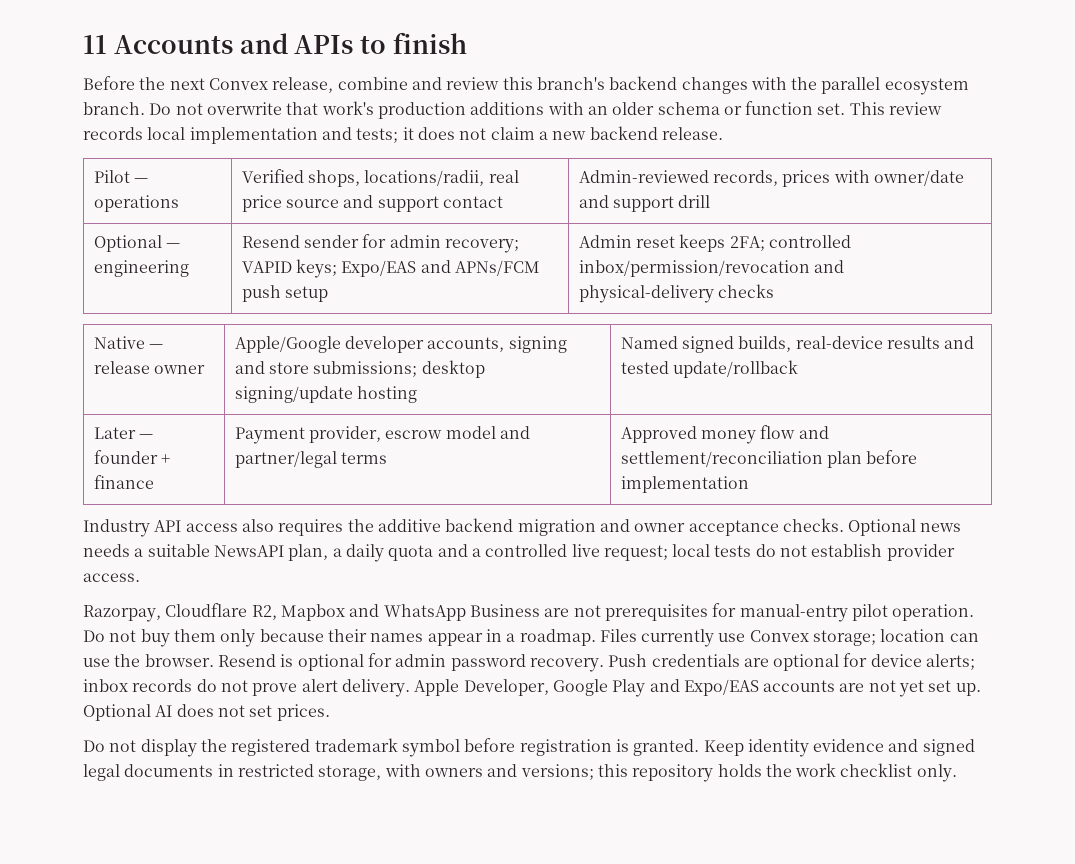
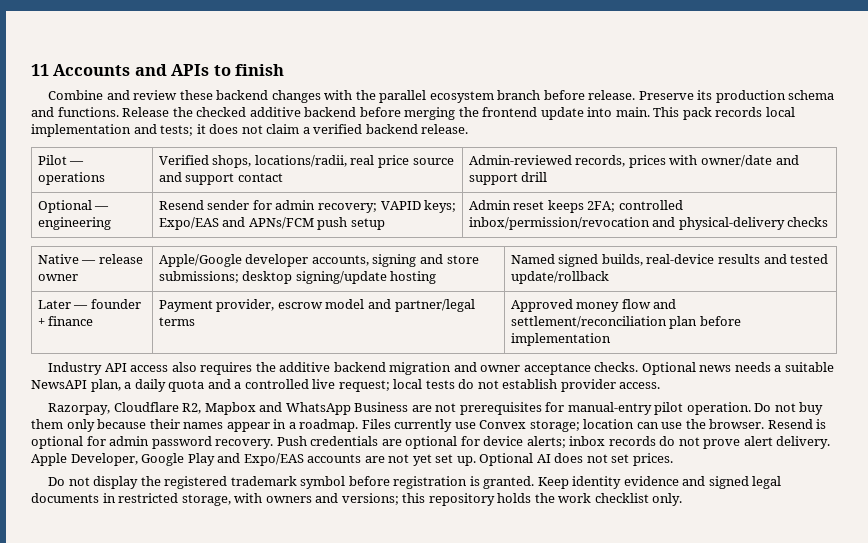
[83,76,605,93] Before the next Convex release, combine and review this branch's -> [48,90,213,100] Combine and review these
[83,101,943,119] branch. Do not overwrite that work's production additions with an older schema or function set. This review -> [497,90,835,103] [31,107,712,120] branch before release. Preserve its production schema and functions. Release the checked additive backend before merging the frontend update into main. This pack
[552,131,587,140] new -> [313,124,363,134] verified

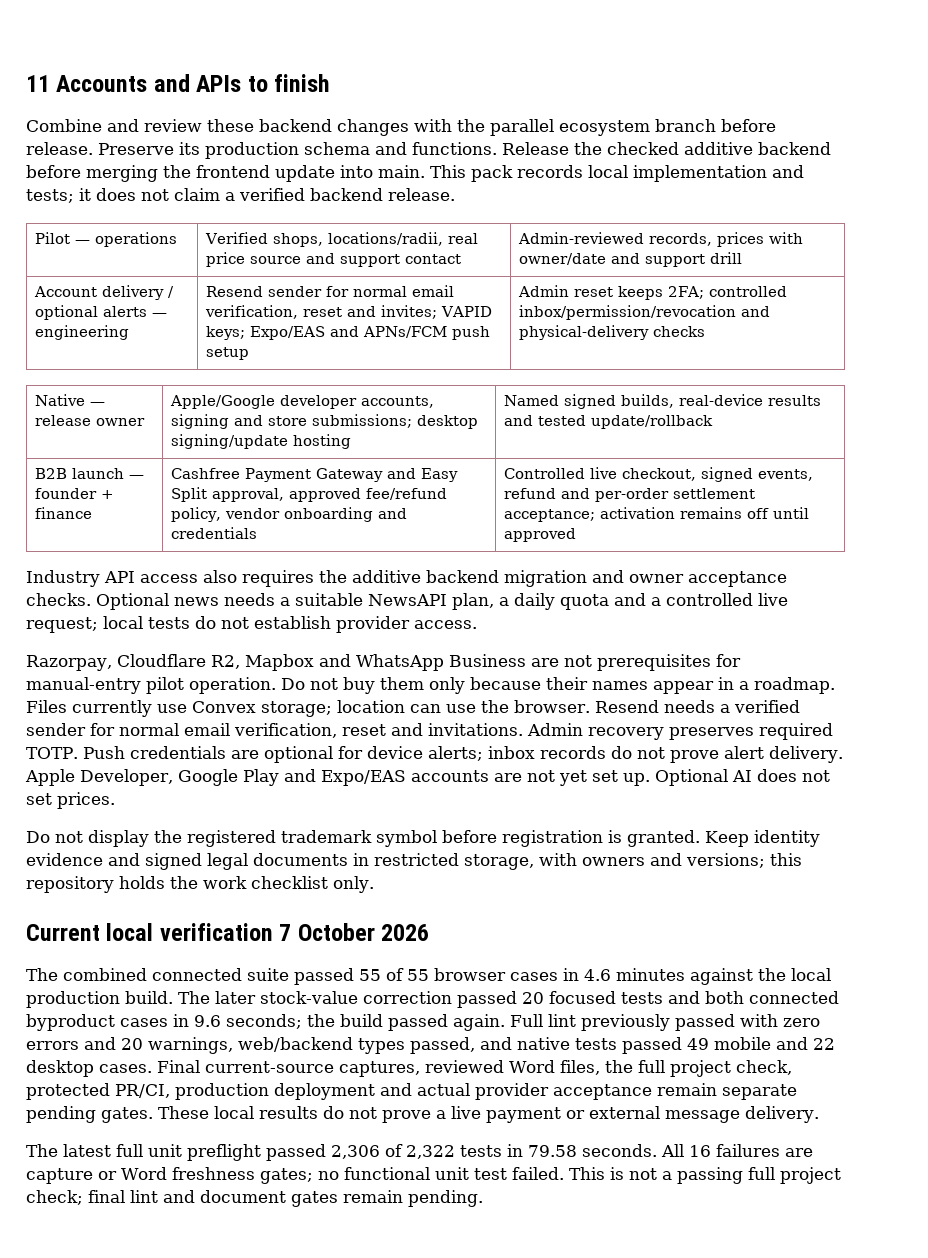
[37,200,92,213] Optional -> [34,285,175,300] [35,305,148,320] Account delivery / optional alerts
[275,200,377,213] admin recovery; -> [353,285,455,297] [205,305,438,319] normal email verification, reset and invites;
[37,300,71,309] Later -> [35,468,125,479] B2B launch
[158,299,475,312] [158,317,195,326] [510,299,677,312] [510,316,741,329] [510,333,611,346] Payment provider, escrow model and partner/legal terms | Approved money flow and settlement/reconciliation plan before implementation -> [171,468,459,482] [171,487,448,502] [171,507,408,522] [171,527,258,539] [504,467,814,482] [504,488,756,502] [504,507,810,522] [504,528,577,542] Cashfree Payment Gateway and Easy Split approval, approved fee/refund policy, vendor onboarding and credentials | Controlled live checkout, signed events, refund and per-order settlement acceptance; activation remains off until approved
[816,419,827,429] [31,436,274,449] is optional for admin password recovery. -> [663,700,800,713] [26,723,833,740] [26,747,78,759] needs a verified sender for normal email verification, reset and invitations. Admin recovery preserves required TOTP.
(683, 499) none -> [26,923,430,941] [26,968,831,985] [26,991,839,1008] [26,1014,820,1031] [26,1037,835,1054] [26,1060,792,1077] [26,1083,797,1100] [26,1106,819,1123] [26,1144,813,1161] [26,1167,841,1184] [26,1190,483,1207] // Current local verification 7 October 2026 // The combined connected suite passed 55 of 55 browser cases in 4.6 minutes against the local production build. The later stock-value correction passed 20 focused tests and both connected byproduct cases in 9.6 seconds; the build passed again. Full lint previously passed with zero errors and 20 warnings, web/backend types passed, and native tests passed 49 mobile and 22 desktop cases. Final current-source captures, reviewed Word files, the full project check, protected PR/CI, production deployment and actual provider acceptance remain separate pending gates. These local results do not prove a live payment or external message delivery. // The latest full unit preflight passed 2,306 of 2,322 tests in 79.58 seconds. All 16 failures are capture or Word freshness gates; no functional unit test failed. This is not a passing full project check; final lint and document gates remain pending.

